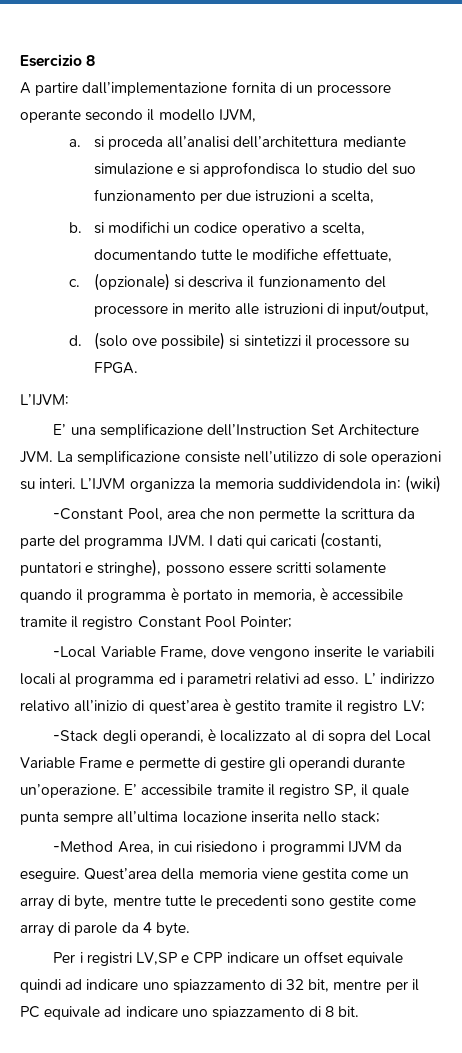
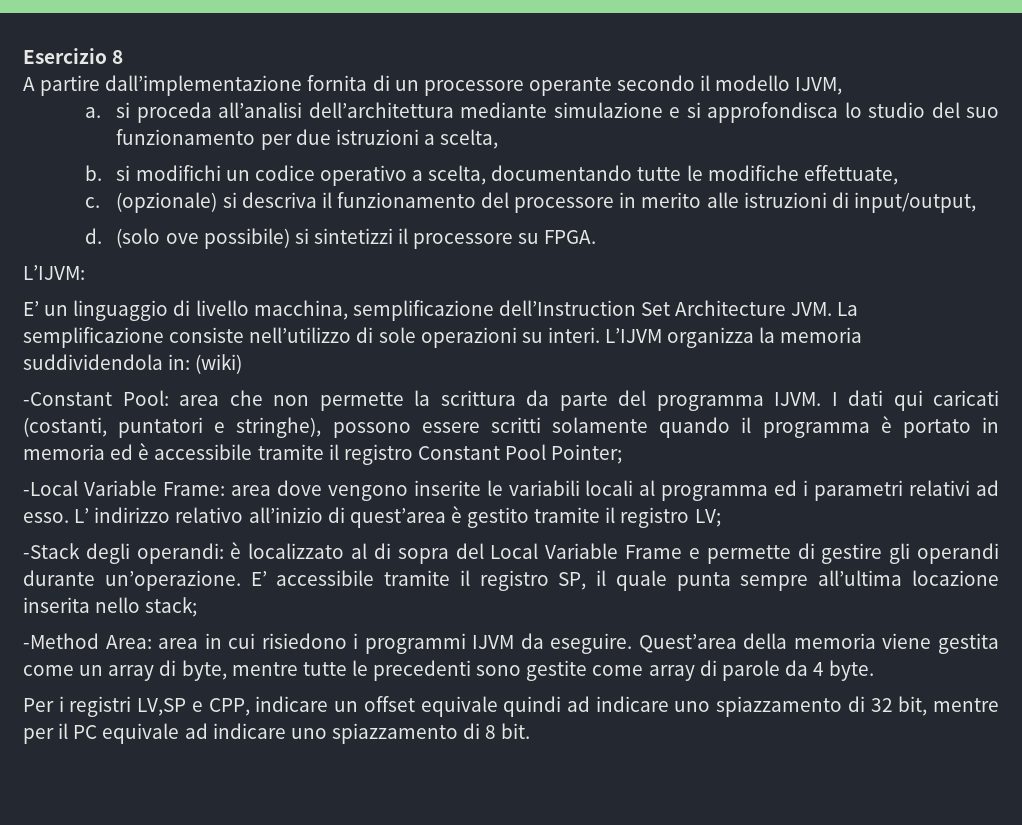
[70,427,96,435] una -> [44,300,348,321] un linguaggio di livello macchina,
[127,508,163,521] Pool, -> [122,390,169,406] Pool:
[253,589,317,602] memoria, -> [23,444,134,460] memoria ed
[159,646,207,659] Frame, -> [162,482,271,496] Frame: area
[139,730,204,744] operandi, -> [136,543,224,564] operandi:
[117,841,154,854] Area, -> [105,635,199,649] Area: area
[193,952,223,964] CPP -> [208,698,250,716] CPP,

